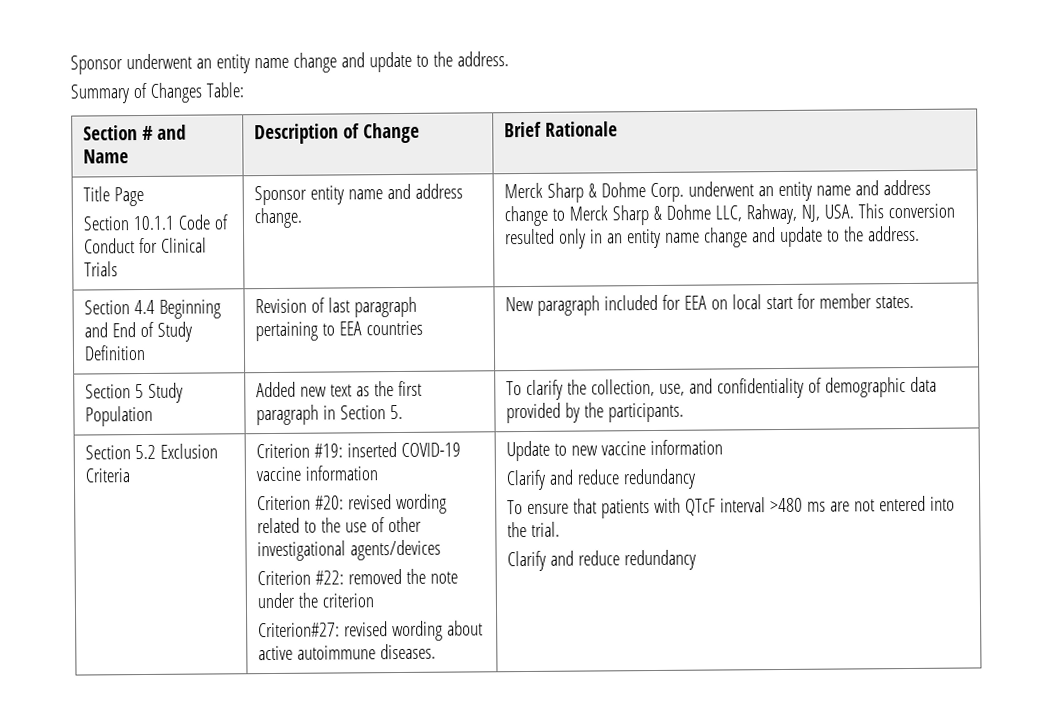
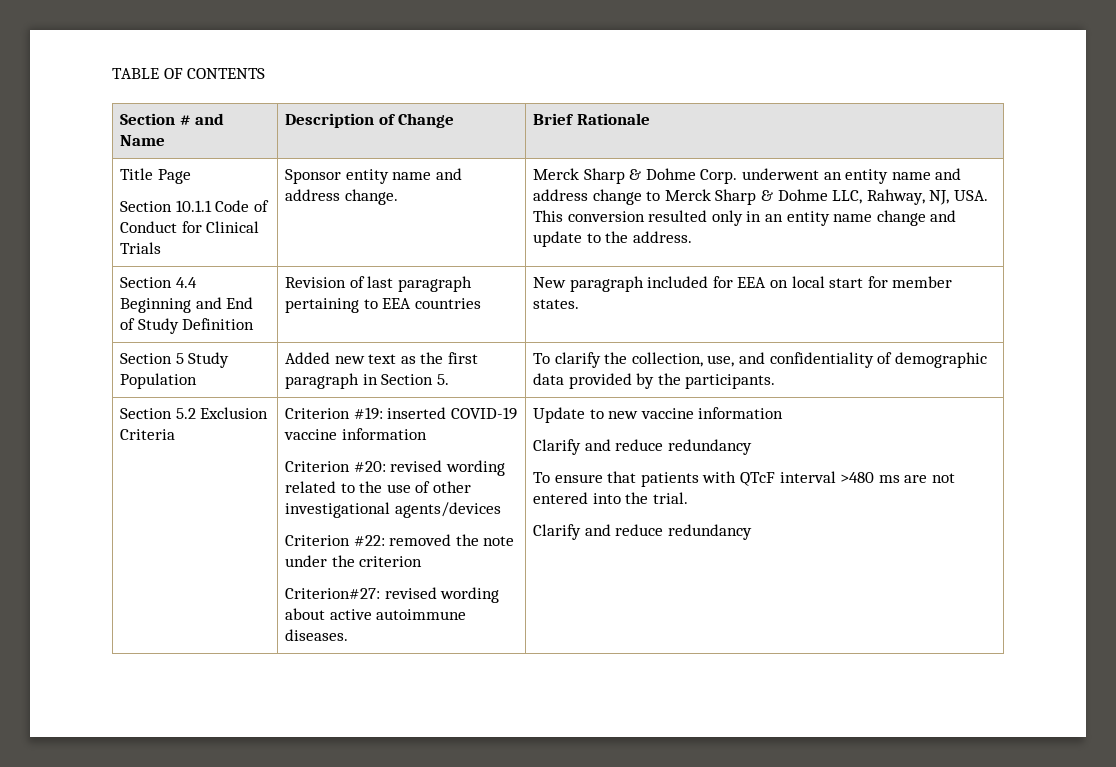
[70,51,509,75] [70,82,244,104] Sponsor underwent an entity name change and update to the address. // Summary of Changes Table: -> [112,68,266,79] TABLE OF CONTENTS

